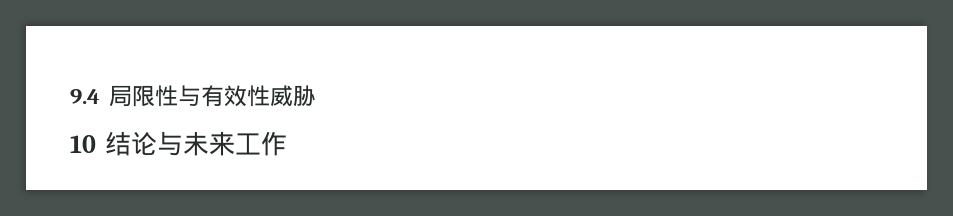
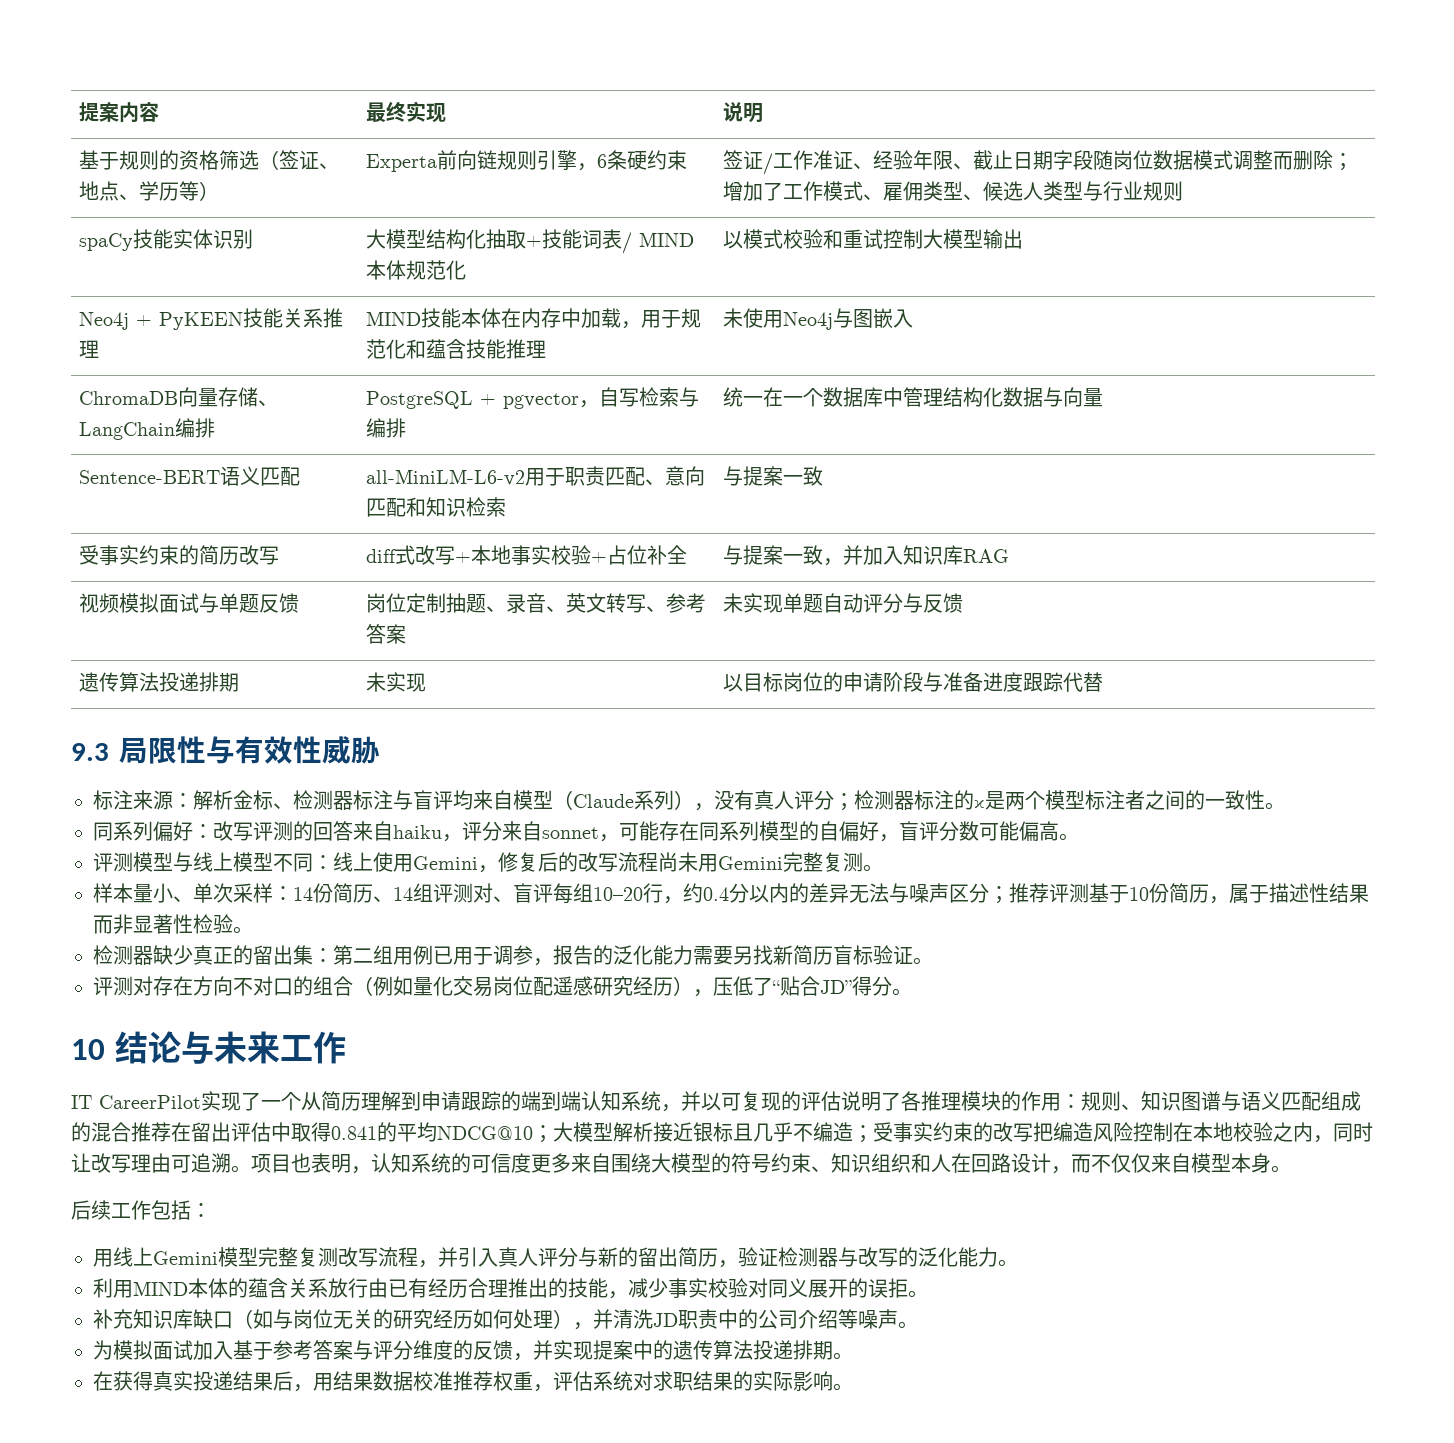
[70,89,100,104] 9.4 -> [79,102,160,123] [366,101,447,123] [723,102,764,123] [79,150,340,170] [79,181,220,201] [366,150,688,172] [723,150,1354,175] [723,181,1184,201] [79,229,254,251] [366,229,695,254] [366,260,467,280] [723,229,1024,249] [79,308,344,330] [79,340,100,358] [366,308,702,329] [366,339,547,359] [723,308,914,330] [79,387,279,407] [79,418,216,440] [366,387,700,409] [366,418,407,438] [723,387,1104,407] [79,466,301,486] [366,466,706,486] [366,497,507,517] [723,466,824,486] [79,545,280,565] [366,545,688,565] [723,545,1010,566] [79,593,300,613] [366,593,707,613] [366,624,407,644] [723,593,964,613] [79,672,240,692] [366,672,427,692] [723,672,1104,692] [71,743,109,761] 提案内容 | 最终实现 | 说明 // 基于规则的资格筛选（签证、地点、学历等） | Experta前向链规则引擎，6条硬约束 | 签证/工作准证、经验年限、截止日期字段随岗位数据模式调整而删除；增加了工作模式、雇佣类型、候选人类型与行业规则 // spaCy技能实体识别 | 大模型结构化抽取+技能词表/ MIND本体规范化 | 以模式校验和重试控制大模型输出 // Neo4j + PyKEEN技能关系推理 | MIND技能本体在内存中加载，用于规范化和蕴含技能推理 | 未使用Neo4j与图嵌入 // ChromaDB向量存储、LangChain编排 | PostgreSQL + pgvector，自写检索与编排 | 统一在一个数据库中管理结构化数据与向量 // Sentence-BERT语义匹配 | all-MiniLM-L6-v2用于职责匹配、意向匹配和知识检索 | 与提案一致 // 受事实约束的简历改写 | diff式改写+本地事实校验+占位补全 | 与提案一致，并加入知识库RAG // 视频模拟面试与单题反馈 | 岗位定制抽题、录音、英文转写、参考答案 | 未实现单题自动评分与反馈 // 遗传算法投递排期 | 未实现 | 以目标岗位的申请阶段与准备进度跟踪代替 // 9.3
(316, 96) none -> [93,790,1285,811] [93,821,1079,842] [93,852,883,873] [93,883,1369,904] [93,914,253,934] [93,945,933,966] [93,976,912,997] // 标注来源：解析金标、检测器标注与盲评均来自模型（Claude系列），没有真人评分；检测器标注的κ是两个模型标注者之间的一致性。 // 同系列偏好：改写评测的回答来自haiku，评分来自sonnet，可能存在同系列模型的自偏好，盲评分数可能偏高。 // 评测模型与线上模型不同：线上使用Gemini，修复后的改写流程尚未用Gemini完整复测。 // 样本量小、单次采样：14份简历、14组评测对、盲评每组10–20行，约0.4分以内的差异无法与噪声区分；推荐评测基于10份简历，属于描述性结果而非显著性检验。 // 检测器缺少真正的留出集：第二组用例已用于调参，报告的泛化能力需要另找新简历盲标验证。 // 评测对存在方向不对口的组合（例如量化交易岗位配遥感研究经历），压低了“贴合JD”得分。
(287, 143) none -> [71,1091,1361,1112] [71,1122,1373,1143] [71,1153,1291,1174] [71,1200,211,1220] [93,1247,1018,1268] [93,1278,928,1299] [93,1309,918,1330] [93,1340,853,1361] [93,1371,853,1392] // IT CareerPilot实现了一个从简历理解到申请跟踪的端到端认知系统，并以可复现的评估说明了各推理模块的作用：规则、知识图谱与语义匹配组成的混合推荐在留出评估中取得0.841的平均NDCG@10；大模型解析接近银标且几乎不编造；受事实约束的改写把编造风险控制在本地校验之内，同时让改写理由可追溯。项目也表明，认知系统的可信度更多来自围绕大模型的符号约束、知识组织和人在回路设计，而不仅仅来自模型本身。 // 后续工作包括： // 用线上Gemini模型完整复测改写流程，并引入真人评分与新的留出简历，验证检测器与改写的泛化能力。 // 利用MIND本体的蕴含关系放行由已有经历合理推出的技能，减少事实校验对同义展开的误拒。 // 补充知识库缺口（如与岗位无关的研究经历如何处理），并清洗JD职责中的公司介绍等噪声。 // 为模拟面试加入基于参考答案与评分维度的反馈，并实现提案中的遗传算法投递排期。 // 在获得真实投递结果后，用结果数据校准推荐权重，评估系统对求职结果的实际影响。

